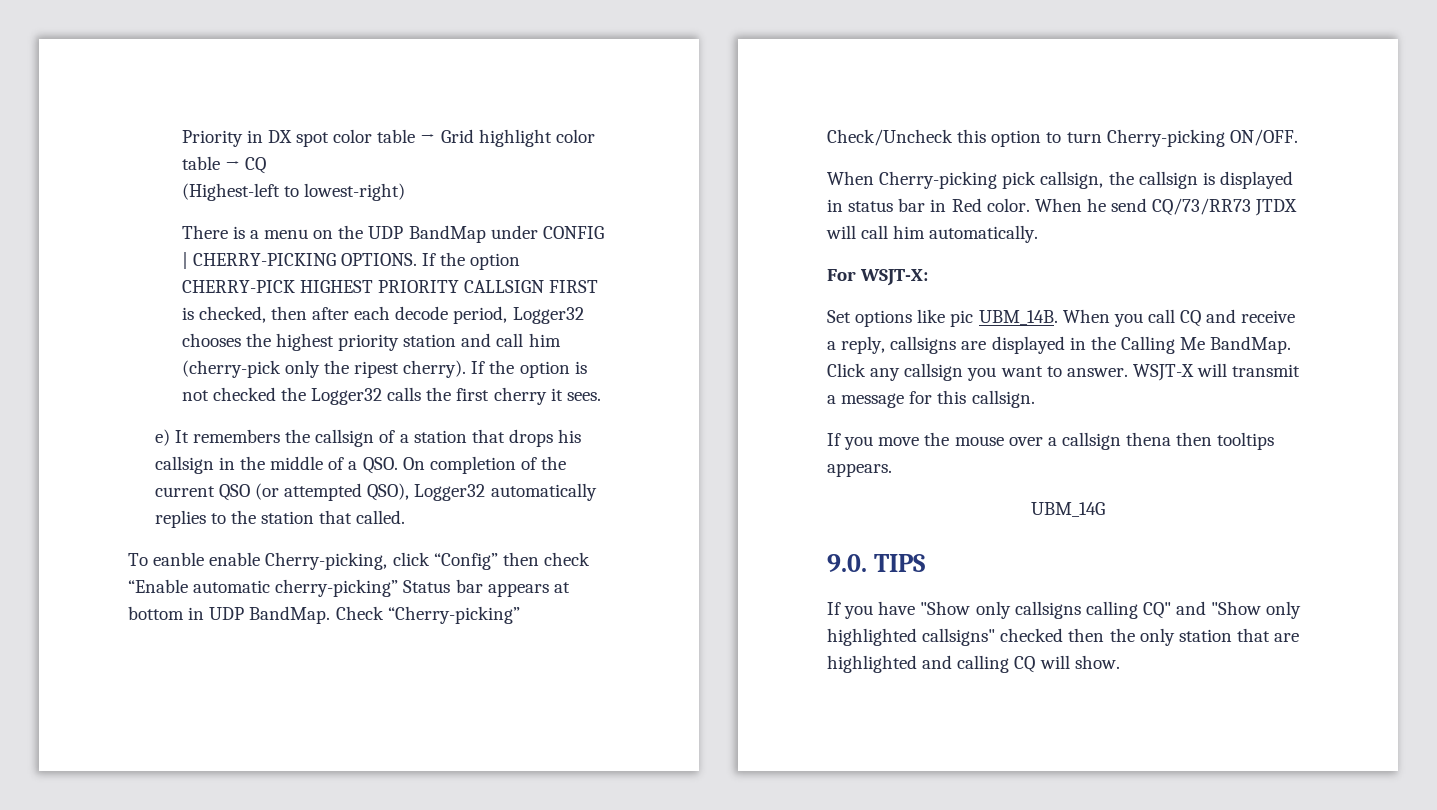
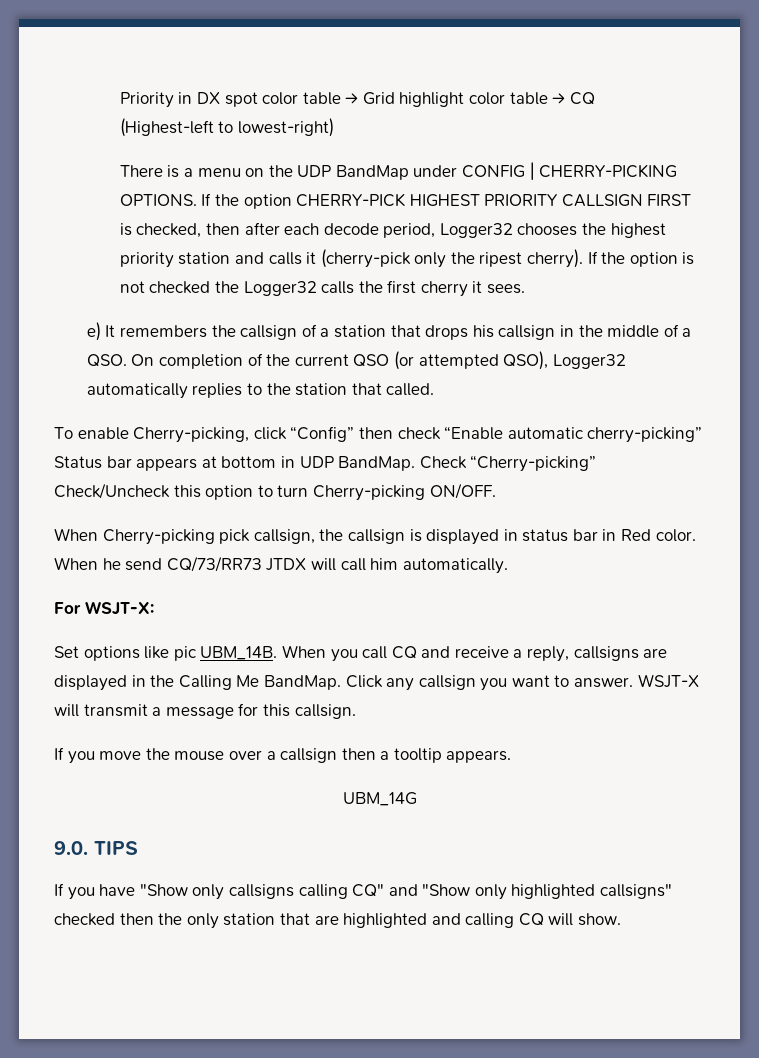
[496,333,561,347] call him -> [268,252,317,265] calls it
[153,552,205,566] eanble -> (73, 433) none
[1126,432,1275,450] thena then tooltips -> [341,748,442,763] then a tooltip

